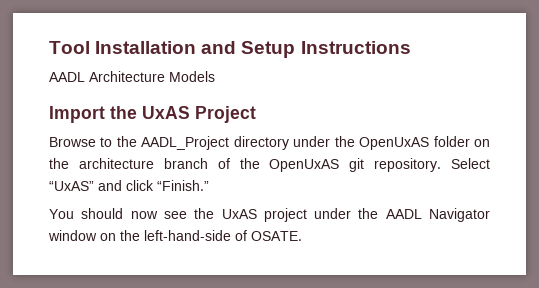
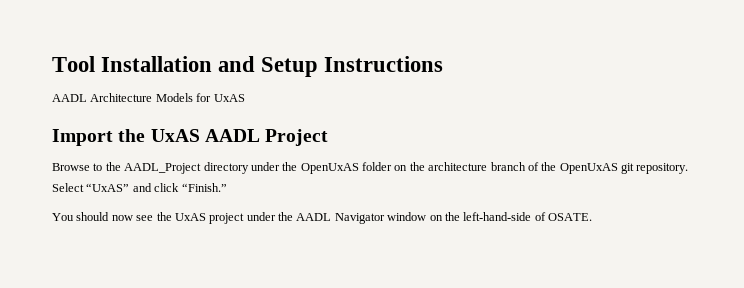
(215, 76) none -> [196,93,245,102] for UxAS
(190, 112) none -> [204,129,260,142] AADL

